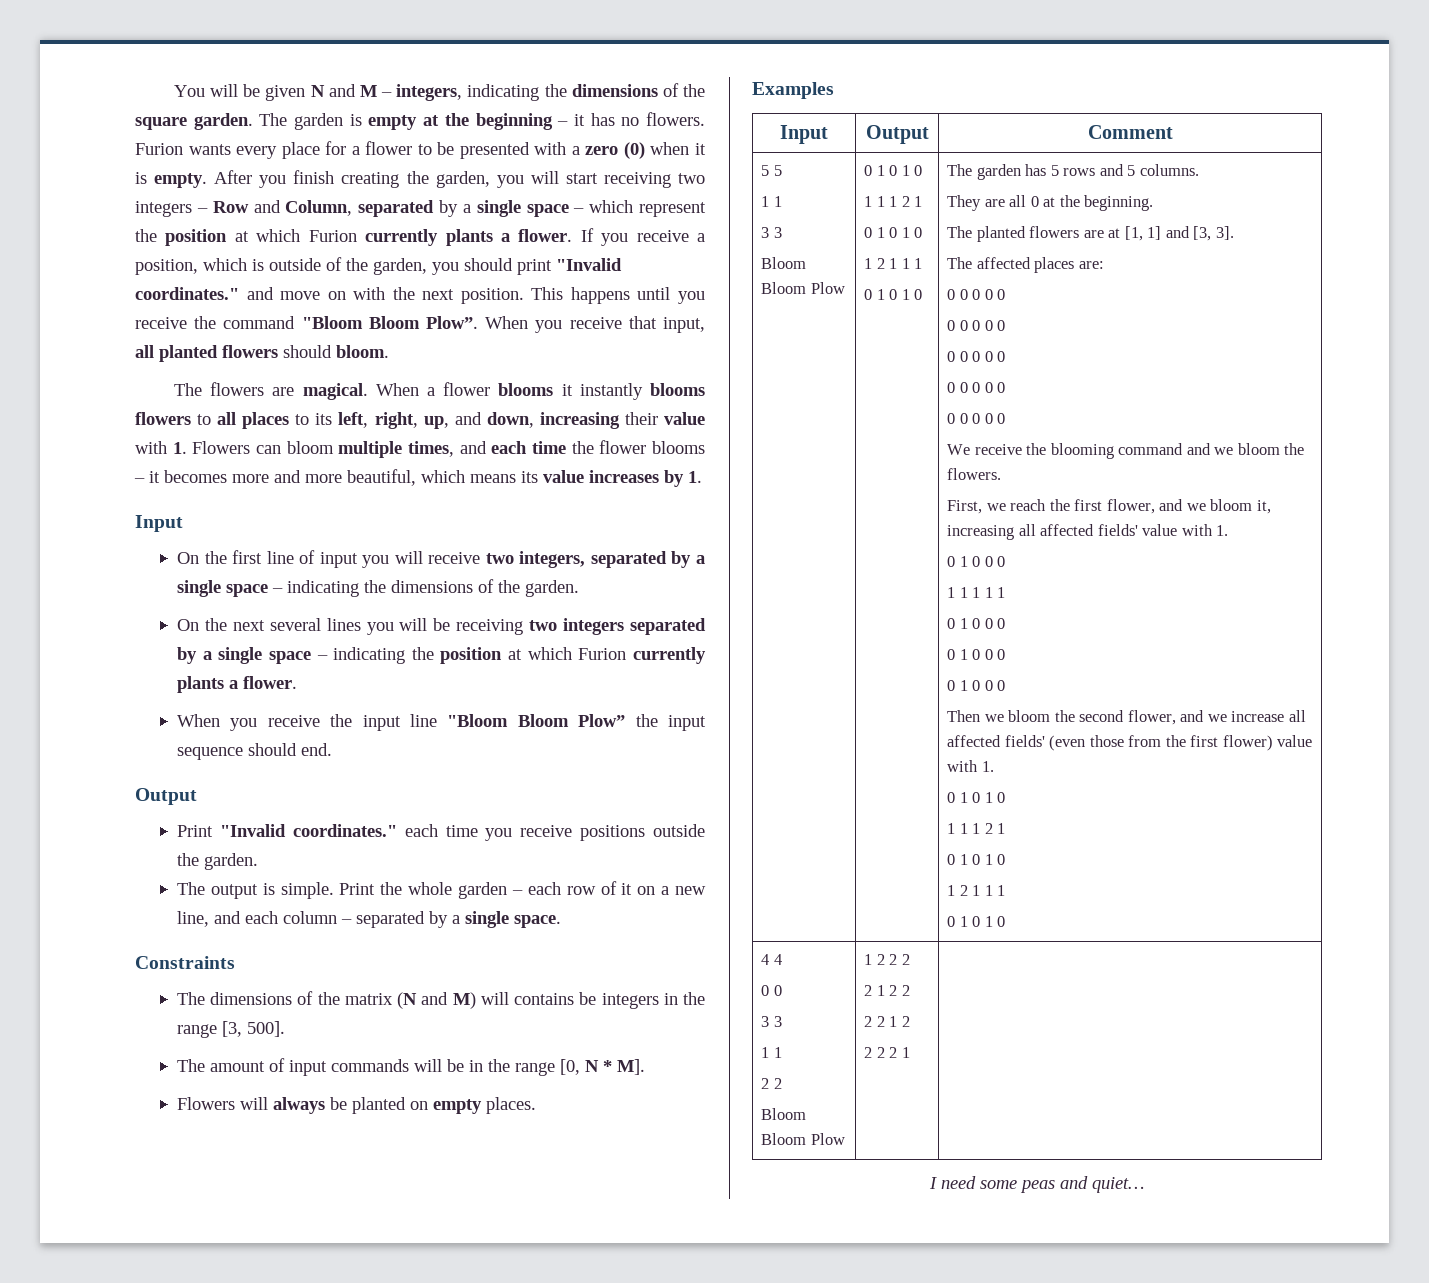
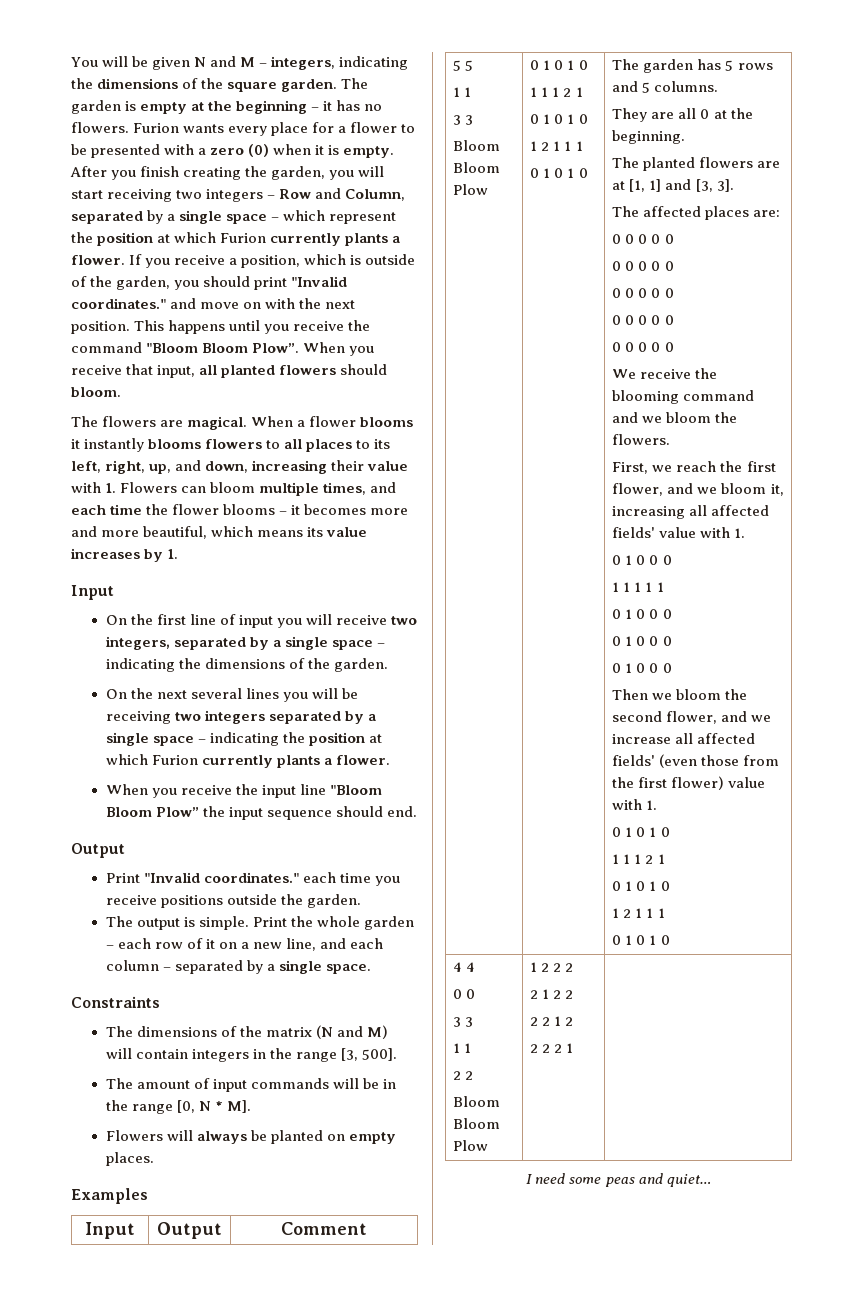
[514,992,597,1005] contains be -> [136,1049,189,1059] contain

